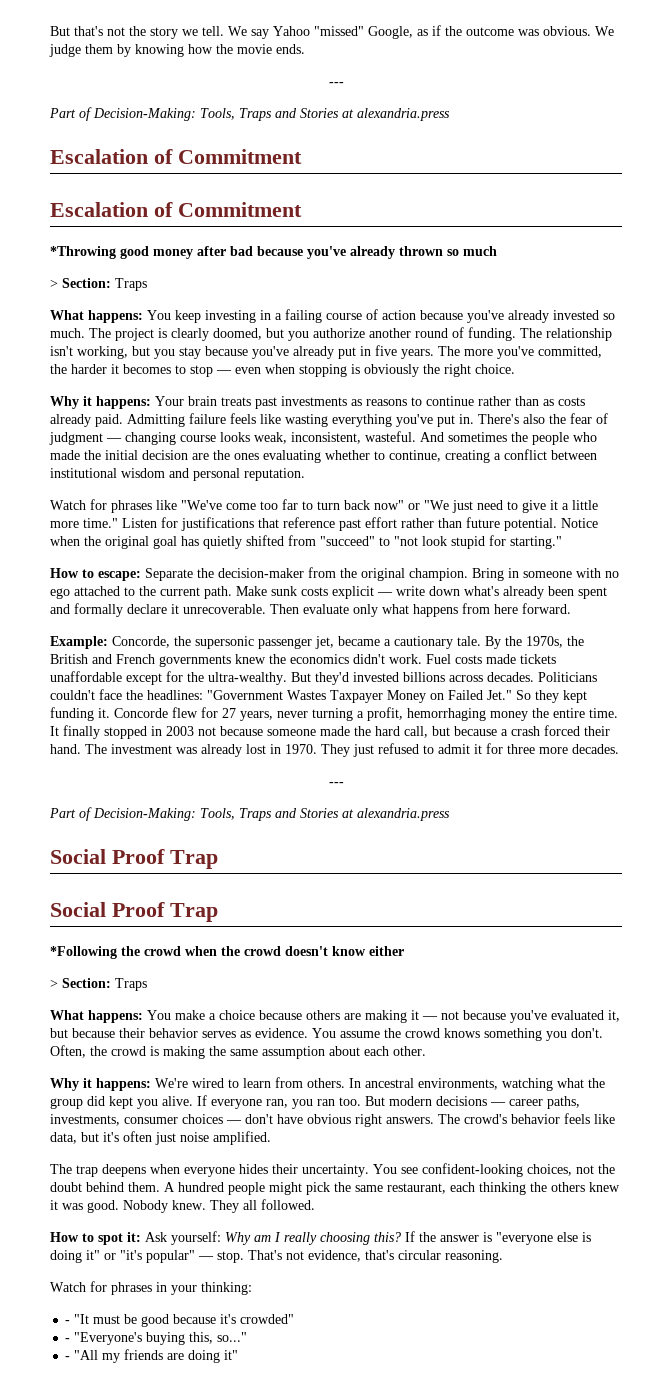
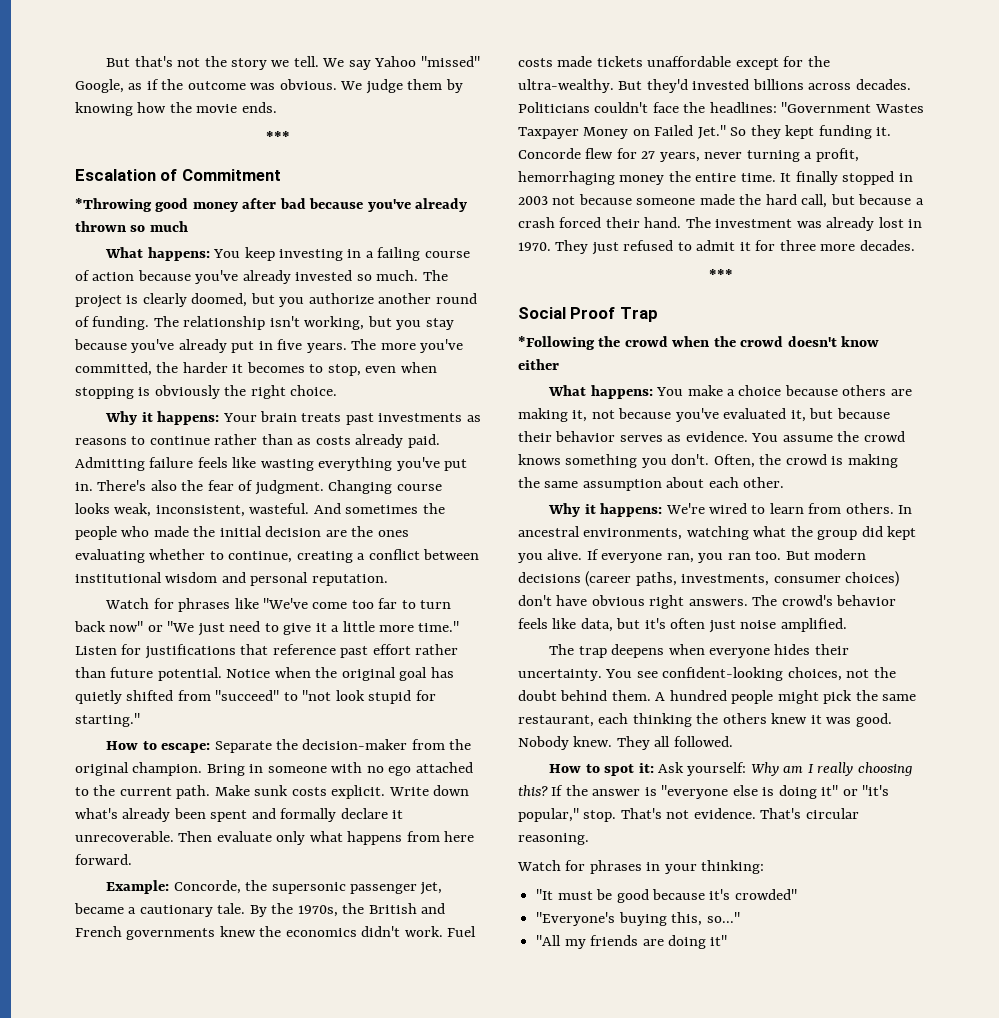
[328,82,344,86] [49,107,450,121] [50,149,302,164] --- // Part of Decision-Making: Tools, Traps and Stories at alexandria.press // Escalation of Commitment -> [266,131,290,142] ***
[50,278,147,291] // > Section: Traps -> (188, 226) none
[190,365,232,377] stop — -> [327,364,361,376] stop,
[49,432,176,445] judgment — changing -> [254,480,393,495] judgment. Changing
[332,586,425,599] explicit — write -> [331,785,429,799] explicit. Write
[328,782,344,786] [49,807,450,821] [50,849,218,869] --- // Part of Decision-Making: Tools, Traps and Stories at alexandria.press // Social Proof Trap -> [709,269,733,280] ***
[50,978,147,991] // > Section: Traps -> (559, 364) none
[411,1010,438,1020] it — -> [572,410,588,422] it,
[490,1099,543,1106] — career -> [585,571,632,587] (career
[182,1114,242,1124] choices — -> [845,571,900,587] choices)
[146,1250,214,1263] popular" — -> [518,808,579,822] popular,"
[308,1250,394,1262] evidence, that's -> [693,808,802,819] evidence. That's
[65,1320,71,1324] - -> (765, 867) none
[65,1338,71,1342] - -> (797, 894) none
[65,1356,71,1360] - -> (740, 917) none

